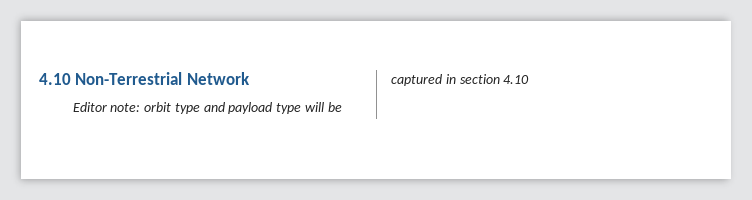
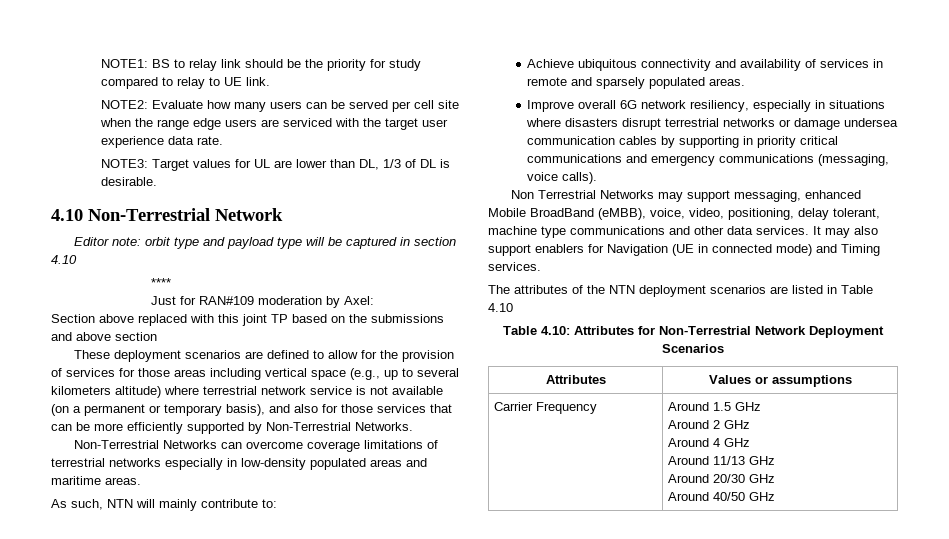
(39, 79) none -> [100,59,421,71] [100,77,270,89] [100,100,459,112] [99,118,448,130] [100,136,223,148] [100,159,450,171] [100,177,157,186] NOTE1: BS to relay link should be the priority for study compared to relay to UE link. // NOTE2: Evaluate how many users can be served per cell site when the range edge users are serviced with the target user experience data rate. // NOTE3: Target values for UL are lower than DL, 1/3 of DL is desirable. //
(530, 79) none -> [150,278,171,287] [150,296,374,308] [51,314,444,326] [51,332,157,341] [74,350,455,362] [51,368,459,380] [51,386,443,398] [51,404,452,416] [51,422,413,434] [74,440,439,452] [51,458,427,470] [51,476,141,485] [51,499,277,511] [527,59,884,71] [527,77,746,89] [527,100,886,112] [526,118,899,130] [527,136,839,148] [527,154,890,166] [527,172,598,184] [511,190,862,202] [488,208,880,220] [488,226,878,238] [488,244,880,256] [488,262,541,271] [488,285,873,297] [488,303,513,312] [503,326,884,338] [662,344,724,353] [545,375,606,384] [708,375,852,387] [493,402,597,414] [667,402,761,411] [667,420,750,429] [667,438,750,447] [667,456,775,465] [667,474,775,483] [667,492,775,501] // **** // Just for RAN#109 moderation by Axel: // Section above replaced with this joint TP based on the submissions and above section // These deployment scenarios are defined to allow for the provision of services for those areas including vertical space (e.g., up to several kilometers altitude) where terrestrial network service is not available (on a permanent or temporary basis), and also for those services that can be more efficiently supported by Non-Terrestrial Networks. // Non-Terrestrial Networks can overcome coverage limitations of terrestrial networks especially in low-density populated areas and maritime areas. // As such, NTN will mainly contribute to: // Achieve ubiquitous connectivity and availability of services in remote and sparsely populated areas. // Improve overall 6G network resiliency, especially in situations where disasters disrupt terrestrial networks or damage undersea communication cables by supporting in priority critical communications and emergency communications (messaging, voice calls). // Non Terrestrial Networks may support messaging, enhanced Mobile BroadBand (eMBB), voice, video, positioning, delay tolerant, machine type communications and other data services. It may also support enablers for Navigation (UE in connected mode) and Timing services. // The attributes of the NTN deployment scenarios are listed in Table 4.10 // Table 4.10: Attributes for Non-Terrestrial Network Deployment Scenarios // Attributes | Values or assumptions // Carrier Frequency | Around 1.5 GHz // Around 2 GHz // Around 4 GHz // Around 11/13 GHz // Around 20/30 GHz // Around 40/50 GHz

